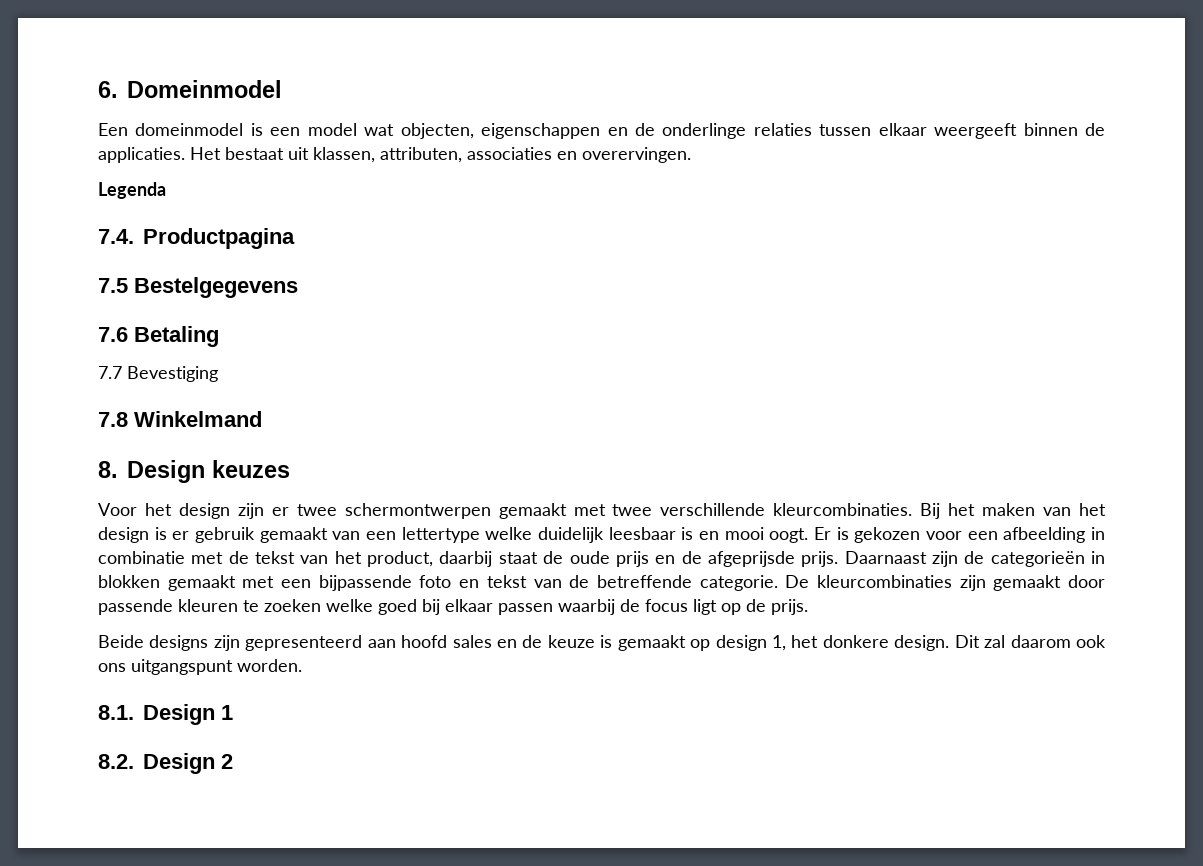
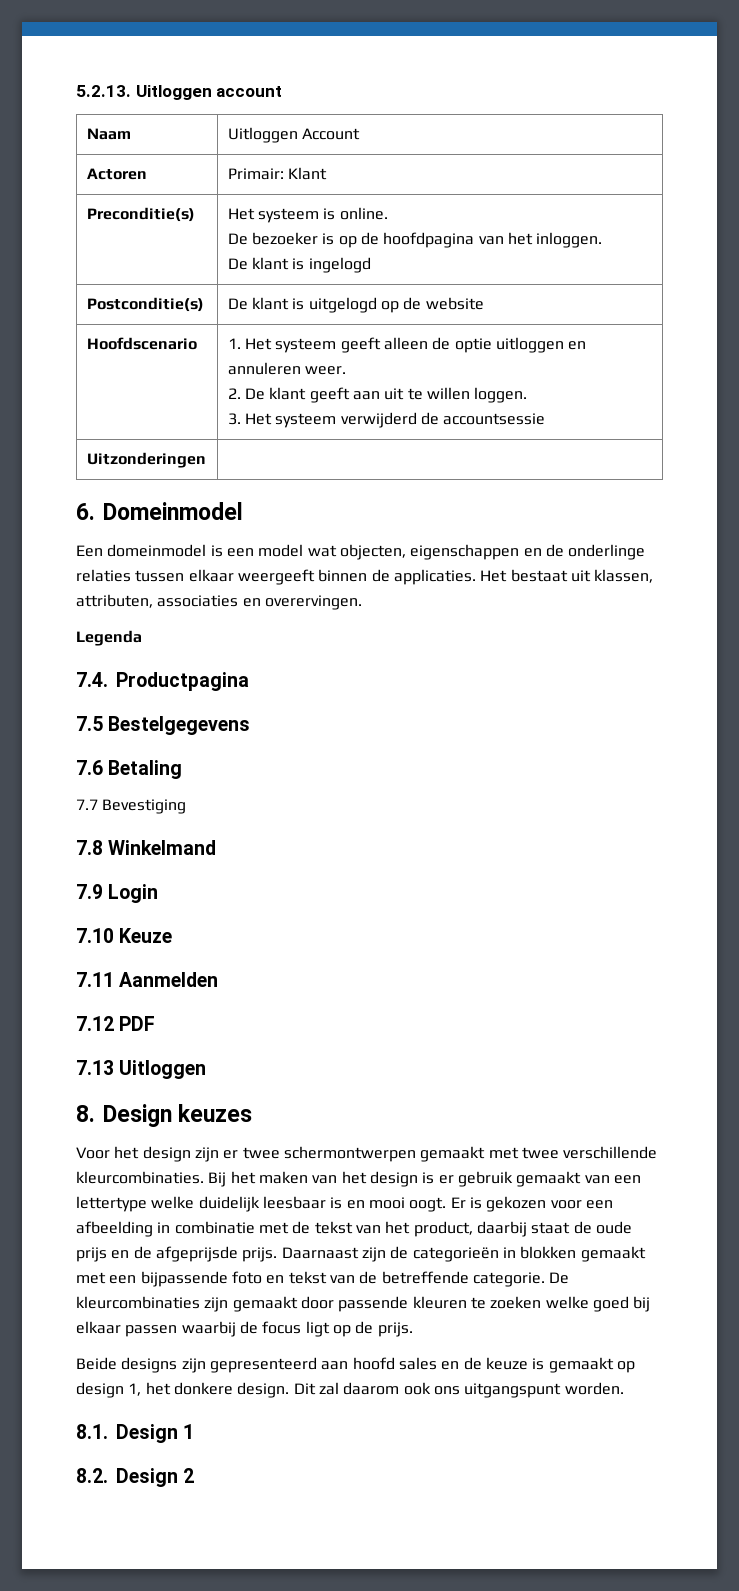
(98, 89) none -> [76,85,283,100] [86,128,131,140] [227,127,361,143] [86,168,147,180] [227,167,328,180] [86,207,195,222] [227,207,388,223] [227,232,603,248] [227,257,371,273] [86,297,204,312] [227,297,484,313] [86,337,197,350] [227,337,587,353] [227,362,347,375] [227,387,528,403] [227,412,546,428] [86,452,206,468] 5.2.13. Uitloggen account // Naam | Uitloggen Account // Actoren | Primair: Klant // Preconditie(s) | Het systeem is online. // De bezoeker is op de hoofdpagina van het inloggen. // De klant is ingelogd // Postconditie(s) | De klant is uitgelogd op de website // Hoofdscenario | 1. Het systeem geeft alleen de optie uitloggen en annuleren weer. // 2. De klant geeft aan uit te willen loggen. // 3. Het systeem verwijderd de accountsessie // Uitzonderingen | //
(262, 419) none -> [76,884,159,903] [76,928,173,943] [76,972,219,987] [76,1016,156,1031] [76,1060,207,1079] // 7.9 Login // 7.10 Keuze // 7.11 Aanmelden // 7.12 PDF // 7.13 Uitloggen

